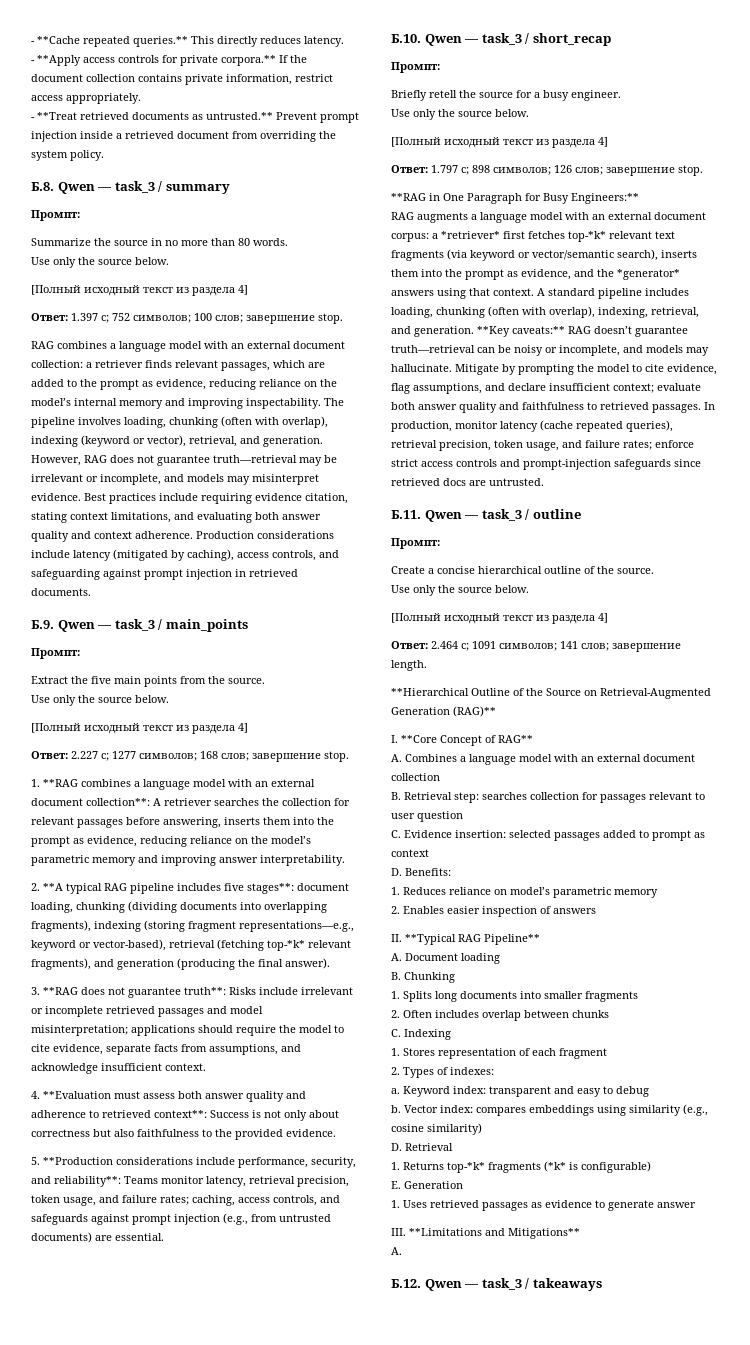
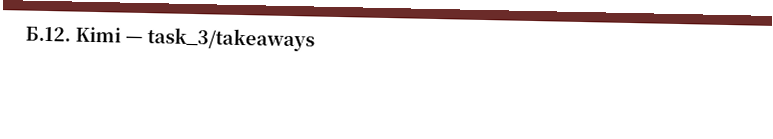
[31,36,344,47] [31,55,307,66] [31,74,333,85] [31,93,141,104] [31,112,359,123] [31,131,336,142] [31,150,104,161] [31,181,230,194] [31,210,80,221] [31,238,288,246] [31,257,169,268] [31,285,248,296] [31,313,343,324] [31,341,345,352] [31,360,325,371] [31,379,337,390] [31,398,344,409] [31,416,328,428] [31,435,323,447] [31,455,337,466] [31,474,319,485] [31,493,348,504] [31,512,321,523] [31,531,334,542] [31,549,339,561] [31,569,298,580] [31,588,91,596] [31,619,248,632] [31,648,80,659] [31,676,265,687] [31,695,169,706] [31,723,248,734] [31,751,349,762] [31,779,315,790] [31,798,350,806] [31,817,334,828] [31,836,311,847] [31,855,345,866] [31,883,349,894] [31,901,327,913] [31,920,354,932] [31,939,351,951] [31,958,330,970] [31,987,353,998] [31,1006,263,1017] [31,1025,344,1036] [31,1044,301,1055] [31,1063,206,1074] [31,1091,306,1102] [31,1110,339,1121] [31,1129,336,1140] [31,1157,356,1168] [31,1176,349,1187] [31,1195,340,1206] [31,1213,331,1225] [31,1232,164,1243] [391,33,611,46] [391,62,440,73] [391,90,621,101] [391,109,529,120] [391,137,608,148] [391,165,703,176] [391,193,639,204] [391,212,706,223] [391,231,675,242] [391,249,697,261] [391,269,680,280] [391,288,689,299] [391,306,699,318] [391,326,688,337] [391,345,709,356] [391,364,717,375] [391,383,701,394] [391,402,715,413] [391,420,673,432] [391,440,694,451] [391,459,701,470] [391,478,544,486] [391,509,581,522] [391,538,440,549] [391,566,654,574] [391,585,529,596] [391,613,608,624] [391,641,681,652] [391,660,427,671] [391,688,711,699] [391,706,496,717] [391,735,533,746] [391,754,695,765] [391,773,440,781] [391,792,705,803] [391,811,463,822] [391,830,705,841] [391,849,429,857] [391,868,451,876] [391,887,658,898] [391,906,596,917] [391,934,540,945] [391,953,500,964] [391,972,455,983] [391,991,638,1002] [391,1010,609,1021] [391,1029,451,1040] [391,1048,607,1059] [391,1067,494,1078] [391,1086,649,1097] [391,1104,708,1116] [391,1123,482,1135] [391,1143,453,1151] [391,1161,651,1173] [391,1181,463,1189] [391,1200,696,1211] [391,1228,580,1239] [391,1247,402,1255] [391,1278,602,1291] - **Cache repeated queries.** This directly reduces latency. // - **Apply access controls for private corpora.** If the document collection contains private information, restrict access appropriately. // - **Treat retrieved documents as untrusted.** Prevent prompt injection inside a retrieved document from overriding the system policy. // Б.8. Qwen — task_3 / summary // Промпт: // Summarize the source in no more than 80 words. // Use only the source below. // [Полный исходный текст из раздела 4] // Ответ: 1.397 с; 752 символов; 100 слов; завершение stop. // RAG combines a language model with an external document collection: a retriever finds relevant passages, which are added to the prompt as evidence, reducing reliance on the model’s internal memory and improving inspectability. The pipeline involves loading, chunking (often with overlap), indexing (keyword or vector), retrieval, and generation. However, RAG does not guarantee truth—retrieval may be irrelevant or incomplete, and models may misinterpret evidence. Best practices include requiring evidence citation, stating context limitations, and evaluating both answer quality and context adherence. Production considerations include latency (mitigated by caching), access controls, and safeguarding against prompt injection in retrieved documents. // Б.9. Qwen — task_3 / main_points // Промпт: // Extract the five main points from the source. // Use only the source below. // [Полный исходный текст из раздела 4] // Ответ: 2.227 с; 1277 символов; 168 слов; завершение stop. // 1. **RAG combines a language model with an external document collection**: A retriever searches the collection for relevant passages before answering, inserts them into the prompt as evidence, reducing reliance on the model’s parametric memory and improving answer interpretability. // 2. **A typical RAG pipeline includes five stages**: document loading, chunking (dividing documents into overlapping fragments), indexing (storing fragment representations—e.g., keyword or vector-based), retrieval (fetching top-*k* relevant fragments), and generation (producing the final answer). // 3. **RAG does not guarantee truth**: Risks include irrelevant or incomplete retrieved passages and model misinterpretation; applications should require the model to cite evidence, separate facts from assumptions, and acknowledge insufficient context. // 4. **Evaluation must assess both answer quality and adherence to retrieved context**: Success is not only about correctness but also faithfulness to the provided evidence. // 5. **Production considerations include performance, security, and reliability**: Teams monitor latency, retrieval precision, token usage, and failure rates; caching, access controls, and safeguards against prompt injection (e.g., from untrusted documents) are essential. // Б.10. Qwen — task_3 / short_recap // Промпт: // Briefly retell the source for a busy engineer. // Use only the source below. // [Полный исходный текст из раздела 4] // Ответ: 1.797 с; 898 символов; 126 слов; завершение stop. // **RAG in One Paragraph for Busy Engineers:** // RAG augments a language model with an external document corpus: a *retriever* first fetches top-*k* relevant text fragments (via keyword or vector/semantic search), inserts them into the prompt as evidence, and the *generator* answers using that context. A standard pipeline includes loading, chunking (often with overlap), indexing, retrieval, and generation. **Key caveats:** RAG doesn’t guarantee truth—retrieval can be noisy or incomplete, and models may hallucinate. Mitigate by prompting the model to cite evidence, flag assumptions, and declare insufficient context; evaluate both answer quality and faithfulness to retrieved passages. In production, monitor latency (cache repeated queries), retrieval precision, token usage, and failure rates; enforce strict access controls and prompt-injection safeguards since retrieved docs are untrusted. // Б.11. Qwen — task_3 / outline // Промпт: // Create a concise hierarchical outline of the source. // Use only the source below. // [Полный исходный текст из раздела 4] // Ответ: 2.464 с; 1091 символов; 141 слов; завершение length. // **Hierarchical Outline of the Source on Retrieval-Augmented Generation (RAG)** // I. **Core Concept of RAG** // A. Combines a language model with an external document collection // B. Retrieval step: searches collection for passages relevant to user question // C. Evidence insertion: selected passages added to prompt as context // D. Benefits: // 1. Reduces reliance on model’s parametric memory // 2. Enables easier inspection of answers // II. **Typical RAG Pipeline** // A. Document loading // B. Chunking // 1. Splits long documents into smaller fragments // 2. Often includes overlap between chunks // C. Indexing // 1. Stores representation of each fragment // 2. Types of indexes: // a. Keyword index: transparent and easy to debug // b. Vector index: compares embeddings using similarity (e.g., cosine similarity) // D. Retrieval // 1. Returns top-*k* fragments (*k* is configurable) // E. Generation // 1. Uses retrieved passages as evidence to generate answer // III. **Limitations and Mitigations** // A. // Б.12. Qwen — task_3 / takeaways -> [25,26,315,52] Б.12. Kimi — task_3/takeaways

